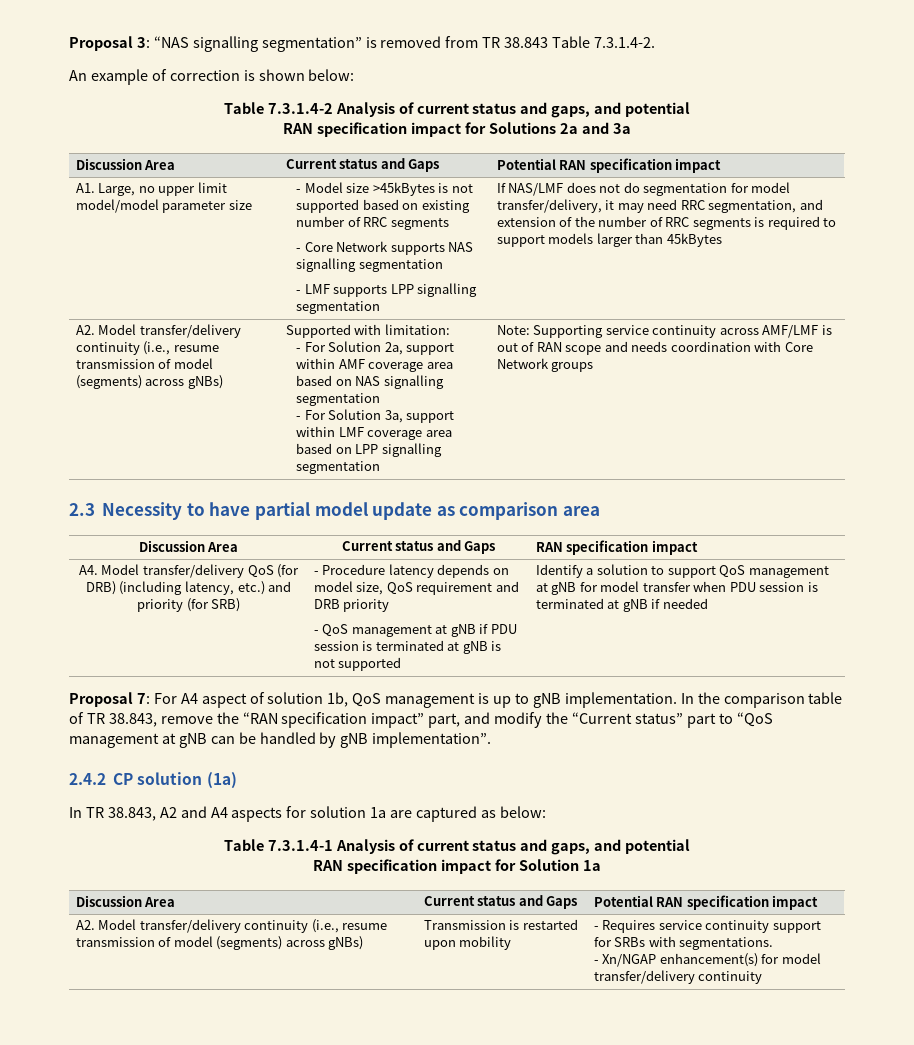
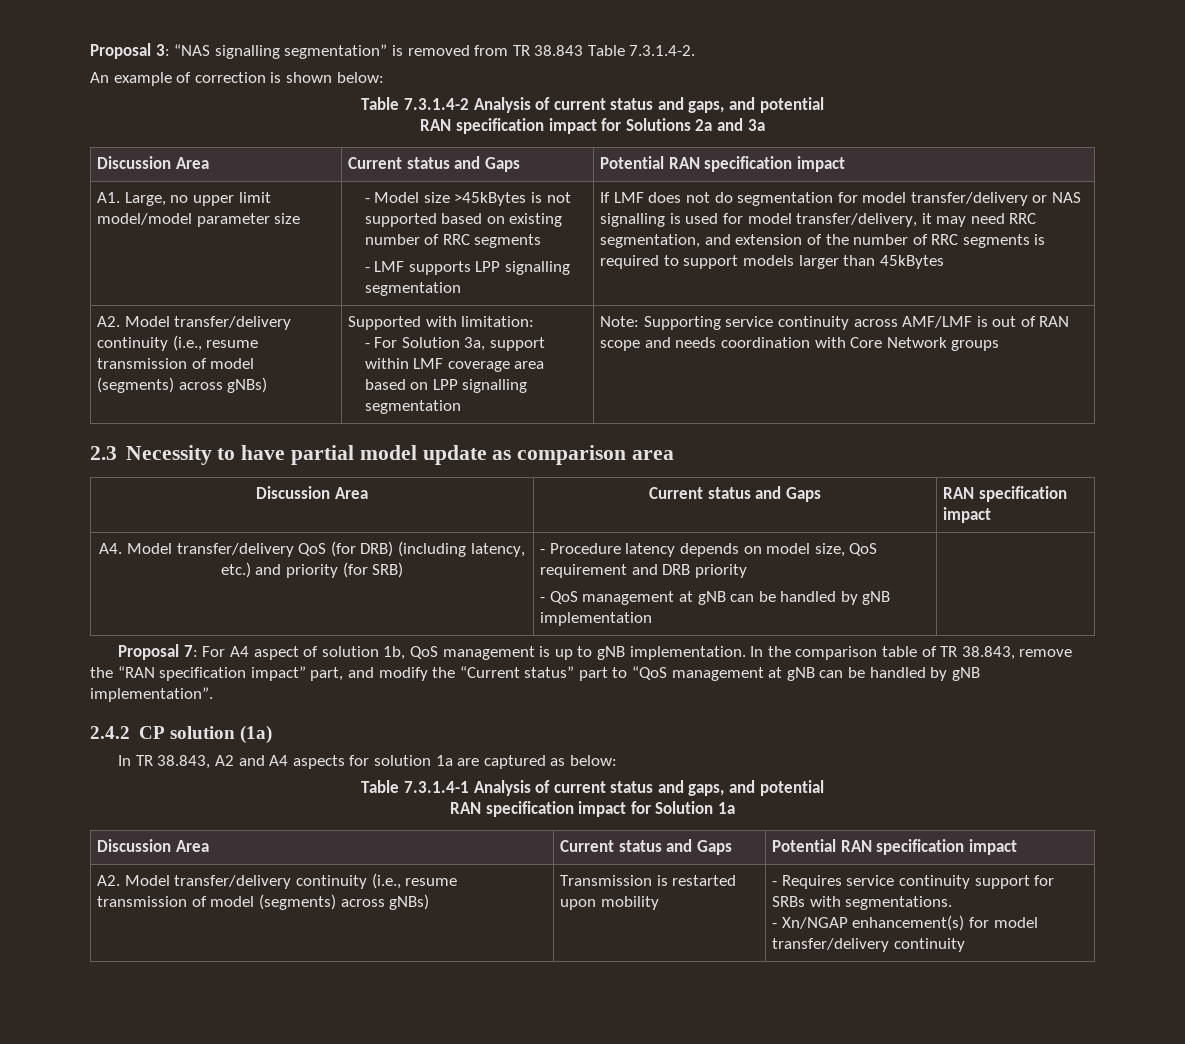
[295,241,474,255] [295,258,443,272] // - Core Network supports NAS signalling segmentation -> (542, 241) none
[508,183,564,196] NAS/LMF -> [613,192,644,203] LMF
(791, 187) none -> [910,192,1082,206] [600,213,792,227] transfer/delivery or NAS signalling is used for model
[295,341,455,355] [295,358,453,372] [295,375,444,389] [295,393,380,406] // - For Solution 2a, support within AMF coverage area based on NAS signalling segmentation -> (535, 321) none
[479,624,517,634] [313,640,502,654] [313,657,402,671] [535,564,829,578] [535,581,818,595] [535,598,708,612] if PDU session is terminated at gNB is not supported | Identify a solution to support QoS management at gNB for model transfer when PDU session is terminated at gNB if needed -> [730,591,891,605] [540,612,653,626] can be handled by gNB implementation |

